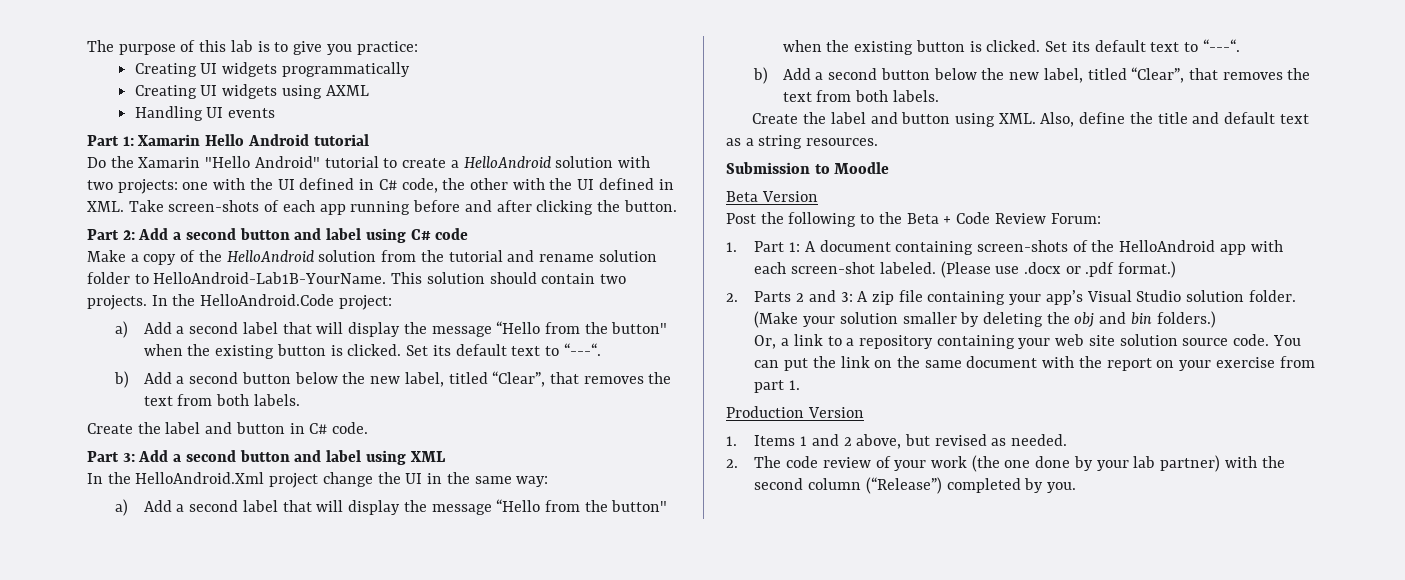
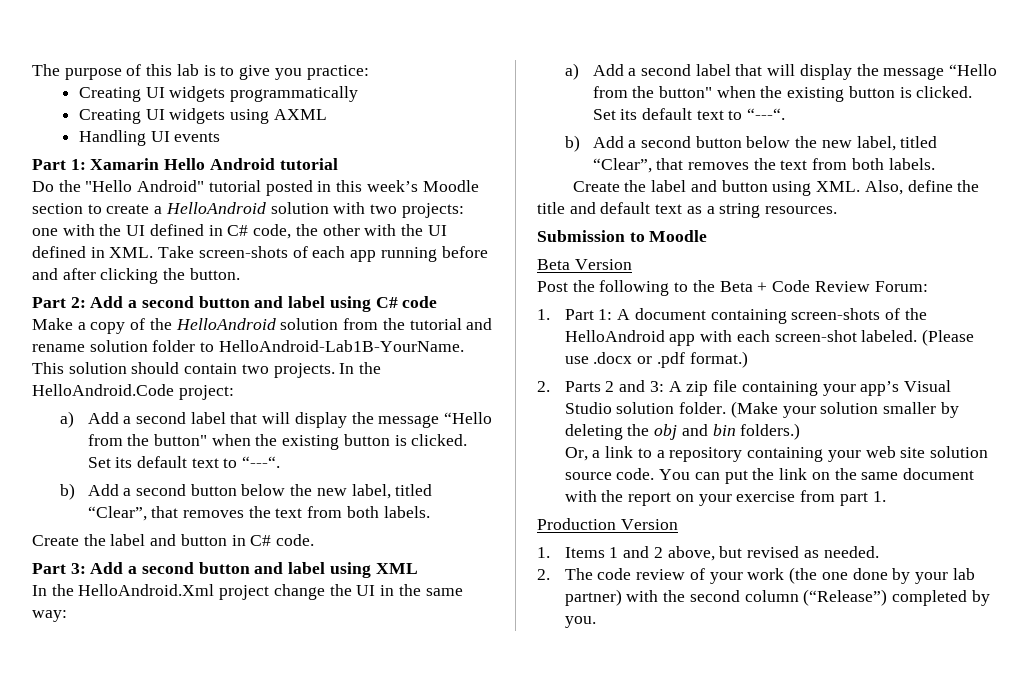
[138,157,201,168] Xamarin -> (81, 186) none
(379, 162) none -> [265,180,479,196] [32,203,83,214] posted in this week’s Moodle section

